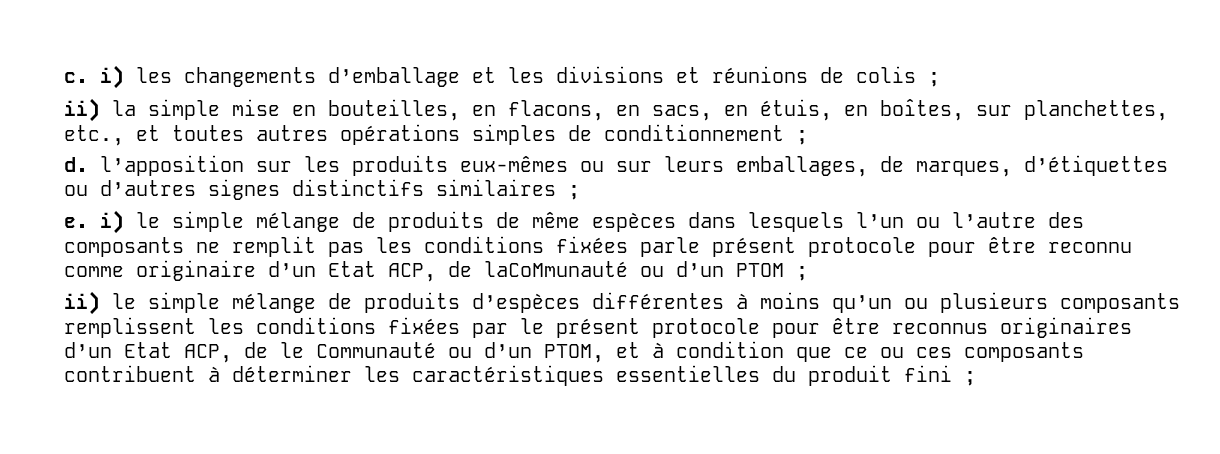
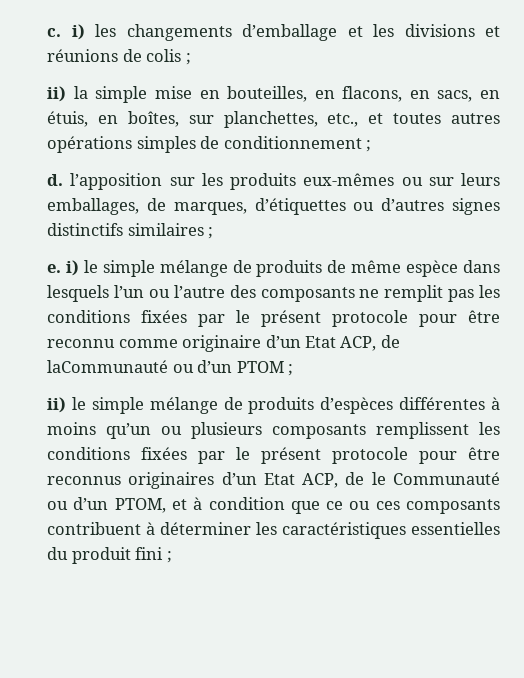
[592,212,677,232] espèces -> [406,260,459,277] espèce
[640,237,701,257] parle -> [198,310,251,327] par le
[484,261,629,277] laCoMmunauté -> [47,360,169,373] laCommunauté

